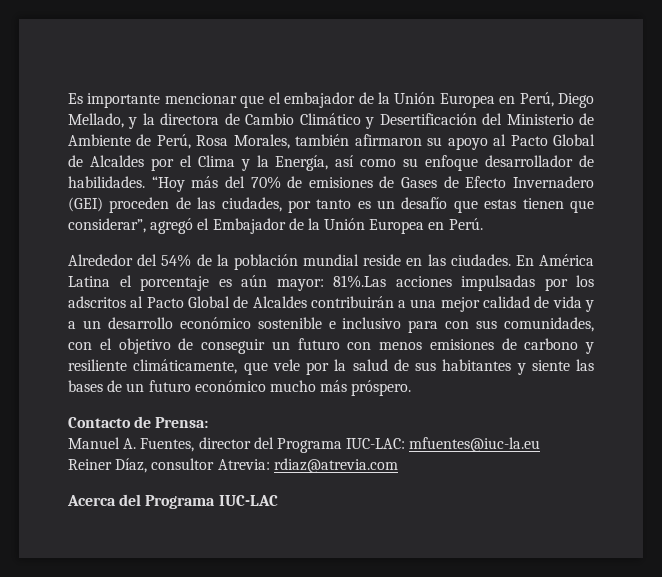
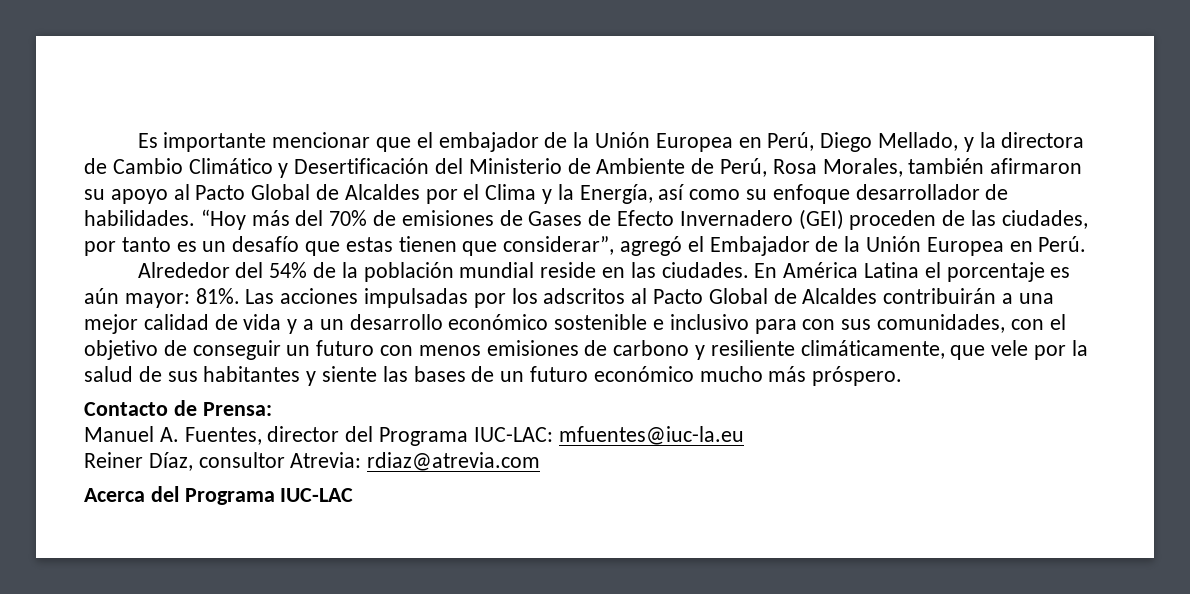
[333,275,386,288] 81%.Las -> [195,288,275,304] 81%. Las

